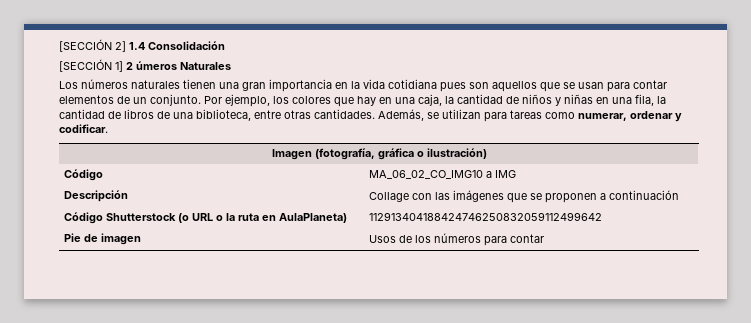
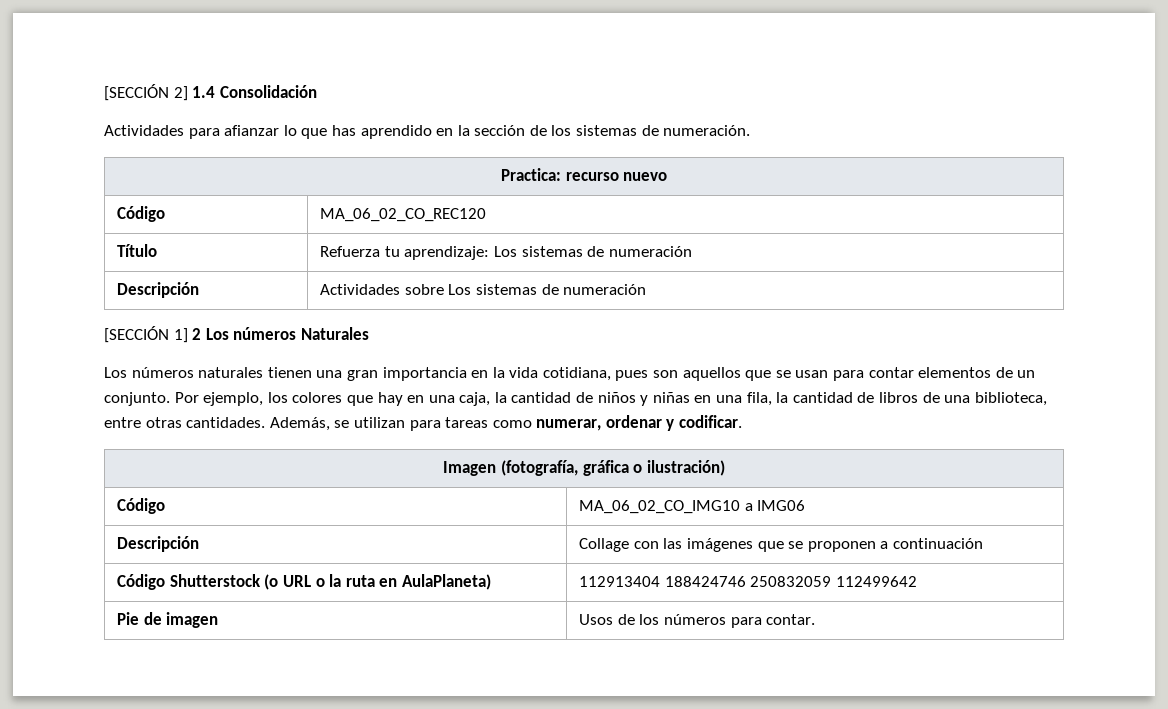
(225, 45) none -> [104,125,751,139] [500,168,668,181] [117,206,166,222] [320,208,487,222] [117,244,158,257] [320,246,692,260] [117,282,200,298] [320,284,647,295] // Actividades para afianzar lo que has aprendido en la sección de los sistemas de numeración. // Practica: recurso nuevo // Código | MA_06_02_CO_REC120 // Título | Refuerza tu aprendizaje: Los sistemas de numeración // Descripción | Actividades sobre Los sistemas de numeración
[136,61,177,70] úmeros -> [205,327,297,340] Los números
[388,79,437,89] cotidiana -> [542,367,611,381] cotidiana,
[495,170,517,178] IMG -> [757,500,806,511] IMG06
[369,212,603,221] 112913404188424746250832059112499642 -> [579,576,918,587] 112913404 188424746 250832059 112499642
[510,234,545,243] contar -> [766,614,816,625] contar.

